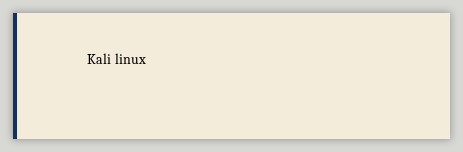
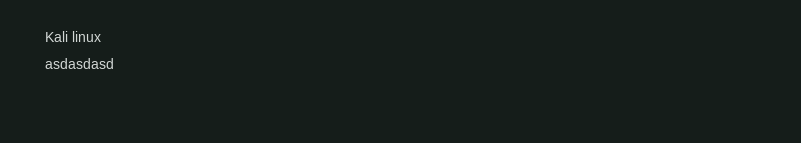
(146, 58) none -> [45,58,114,69] // asdasdasd

